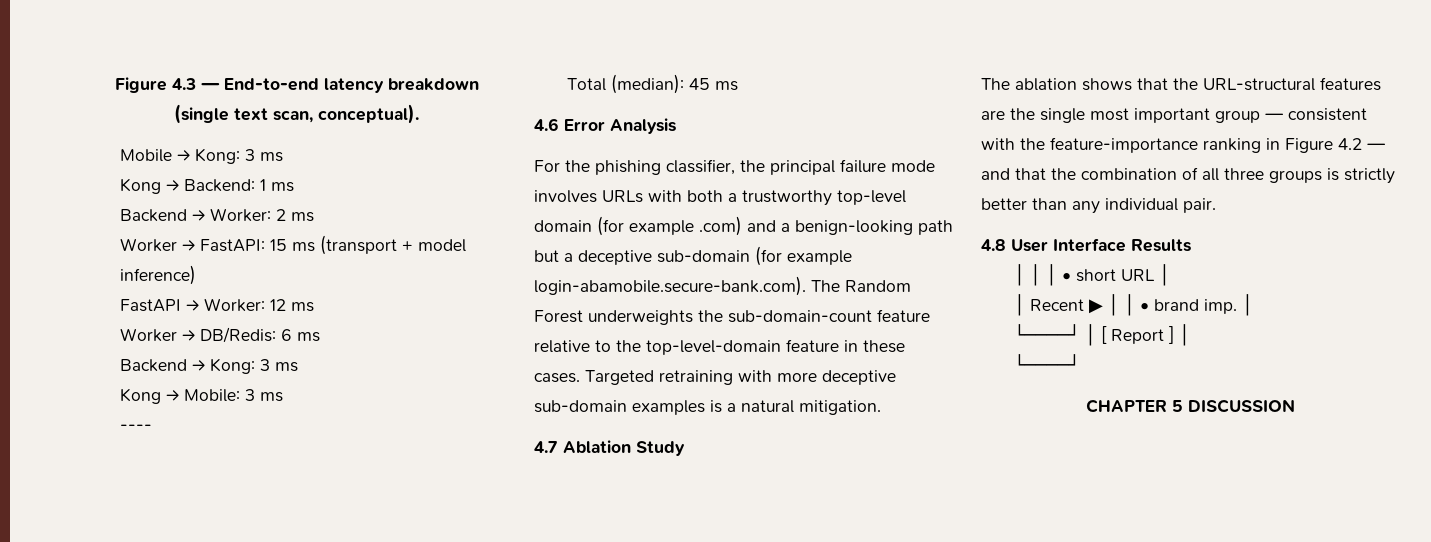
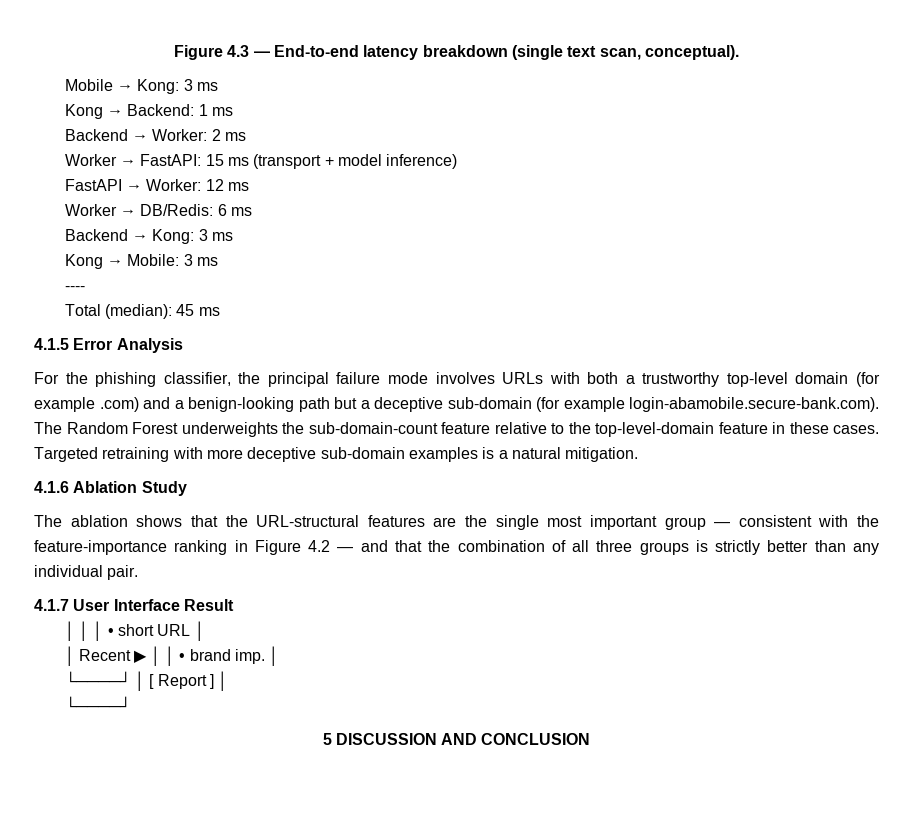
[534,118,559,131] 4.6 -> [34,338,69,350] 4.1.5
[534,441,558,453] 4.7 -> [34,481,69,493] 4.1.6
[981,239,1006,251] 4.8 -> [34,599,69,611] 4.1.7
[1131,239,1191,252] Results -> [183,599,234,611] Result
[1086,399,1167,413] CHAPTER -> (131, 703) none
(1295, 406) none -> [441,733,591,745] AND CONCLUSION

